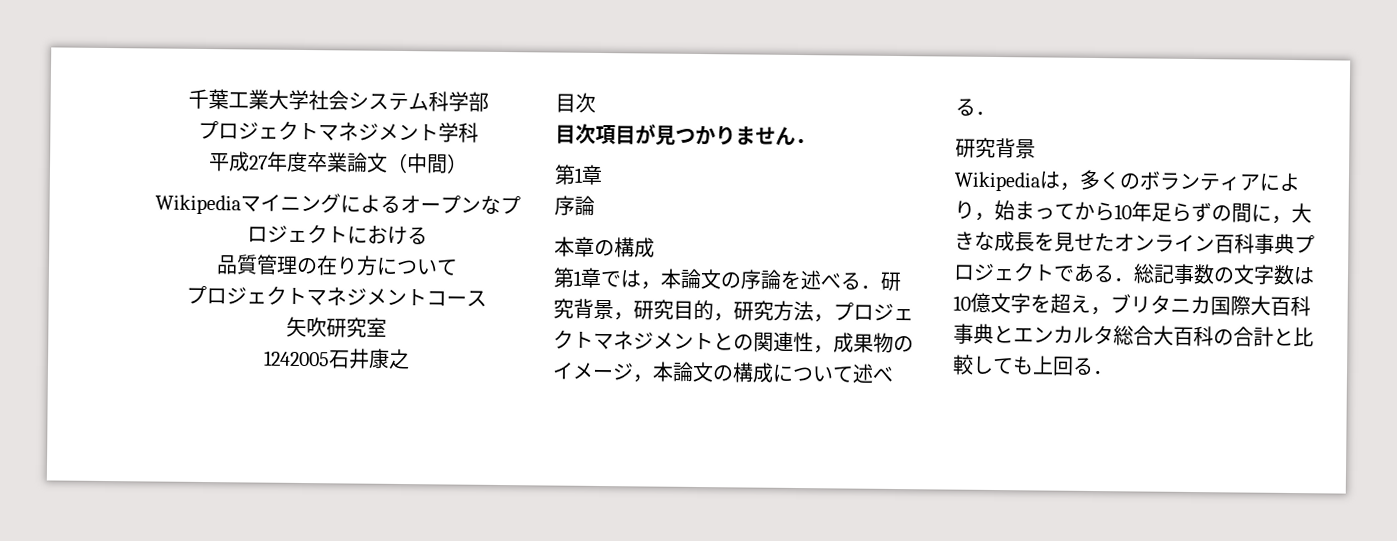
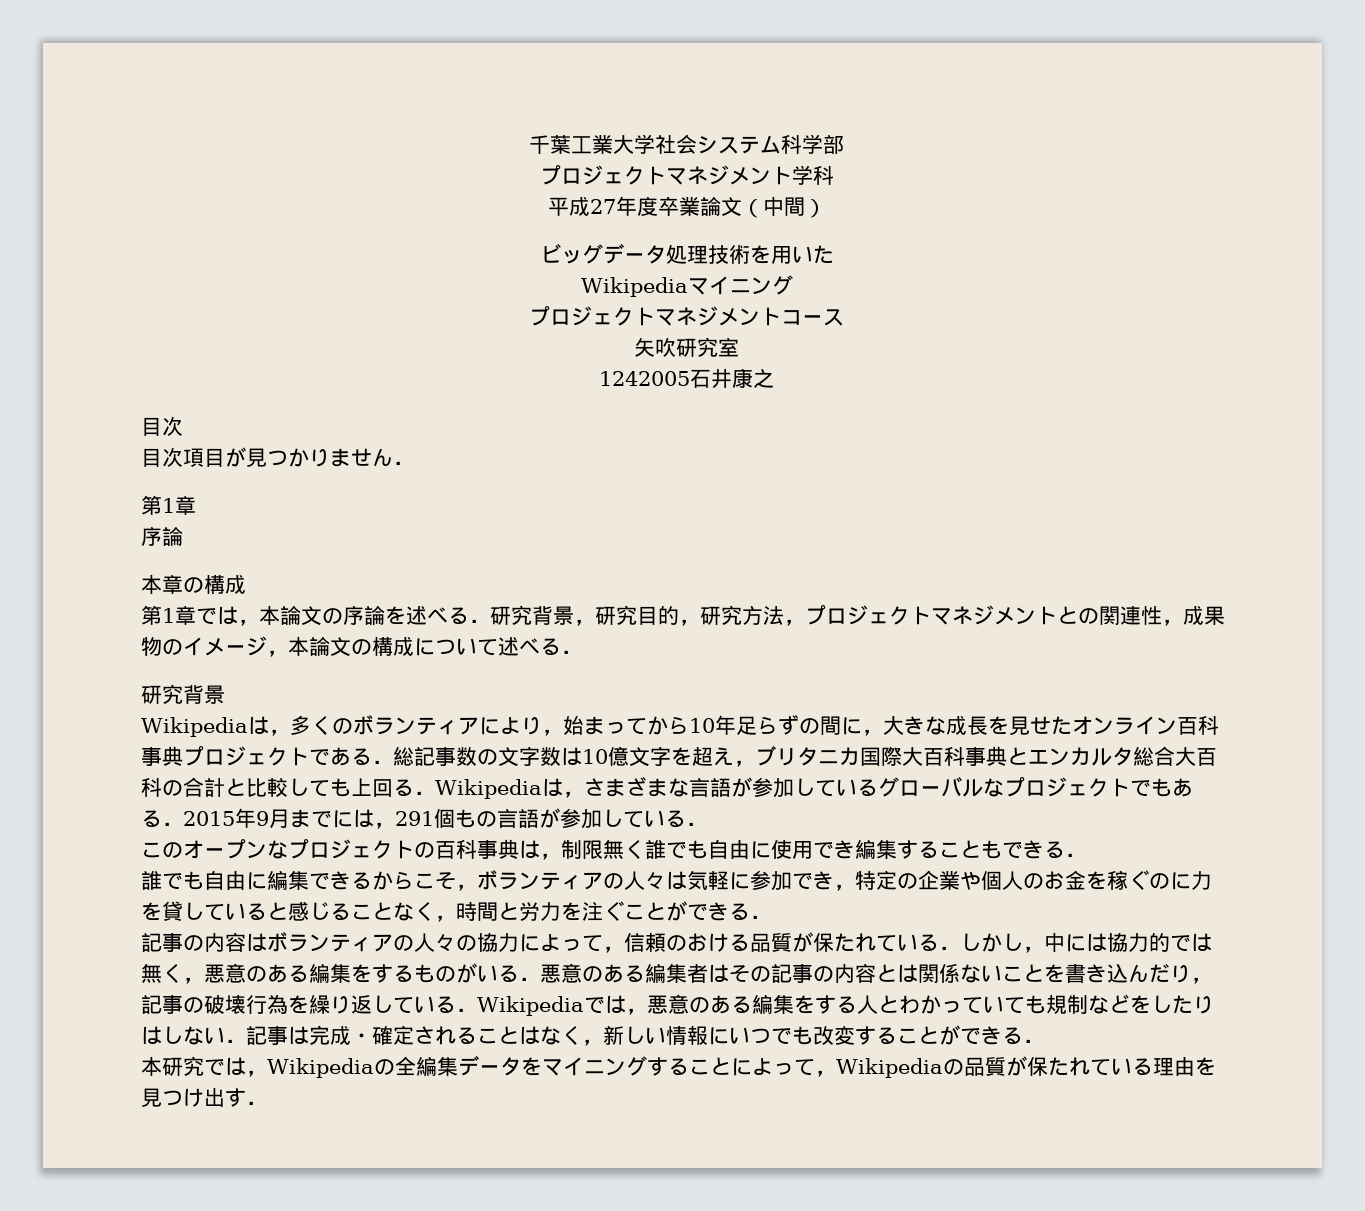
[154,193,521,215] [247,224,428,246] [216,254,458,276] Wikipediaマイニングによるオープンなプロジェクトにおける // 品質管理の在り方について -> [539,243,834,264] [580,275,793,297] ビッグデータ処理技術を用いた // Wikipediaマイニング
(1114, 372) none -> [435,777,1193,799] [141,808,707,829] [141,839,1086,860] [141,870,1212,891] [141,901,771,922] [141,932,1212,953] [141,963,1212,984] [141,994,1214,1016] [141,1025,1044,1046] [141,1055,1216,1078] [141,1088,267,1107] Wikipediaは，さまざまな言語が参加しているグローバルなプロジェクトでもある．2015年9月までには，291個もの言語が参加している． // このオープンなプロジェクトの百科事典は，制限無く誰でも自由に使用でき編集することもできる． // 誰でも自由に編集できるからこそ，ボランティアの人々は気軽に参加でき，特定の企業や個人のお金を稼ぐのに力を貸していると感じることなく，時間と労力を注ぐことができる． // 記事の内容はボランティアの人々の協力によって，信頼のおける品質が保たれている．しかし，中には協力的では無く，悪意のある編集をするものがいる．悪意のある編集者はその記事の内容とは関係ないことを書き込んだり，記事の破壊行為を繰り返している．Wikipediaでは，悪意のある編集をする人とわかっていても規制などをしたりはしない．記事は完成・確定されることはなく，新しい情報にいつでも改変することができる． // 本研究では，Wikipediaの全編集データをマイニングすることによって，Wikipediaの品質が保たれている理由を見つけ出す．

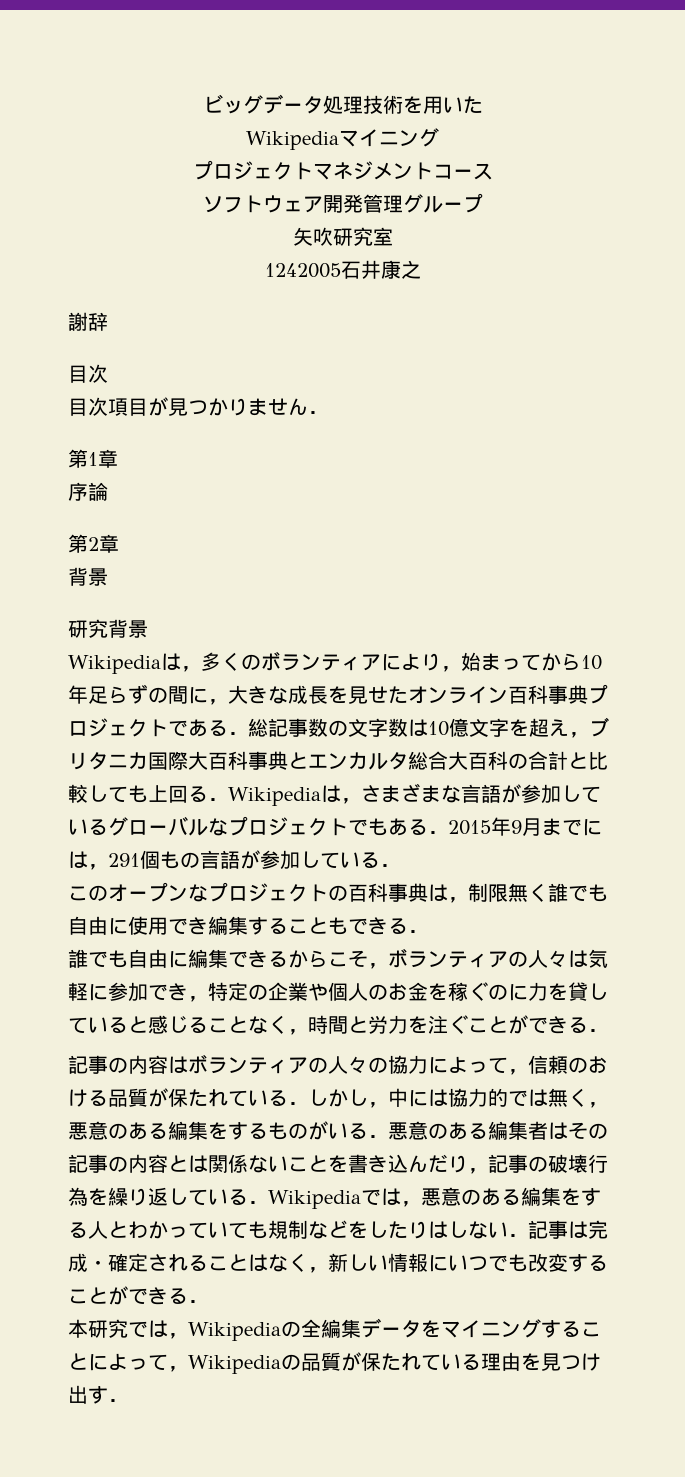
[529,134,844,154] [539,165,834,185] [547,196,826,218] 千葉工業大学社会システム科学部 // プロジェクトマネジメント学科 // 平成27年度卒業論文（中間） // -> (202, 103) none
(844, 317) none -> [202,193,483,213] // ソフトウェア開発管理グループ
(774, 378) none -> [68,312,108,331] // 謝辞
[141,574,246,594] [141,605,1225,626] [141,636,582,657] 本章の構成 // 第1章では，本論文の序論を述べる．研究背景，研究目的，研究方法，プロジェクトマネジメントとの関連性，成果物のイメージ，本論文の構成について述べる． -> [68,534,119,553] [68,567,108,586] 第2章 // 背景

